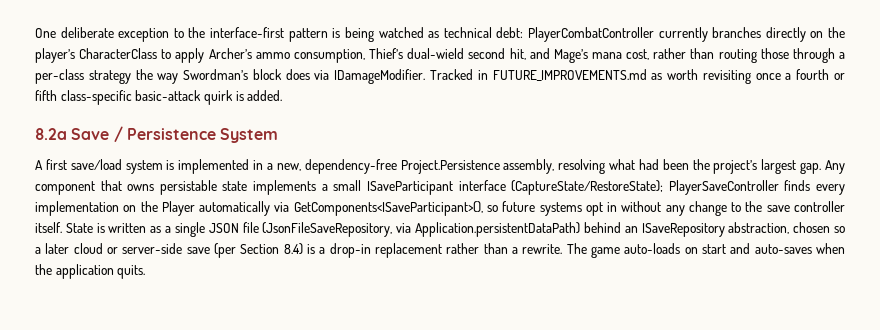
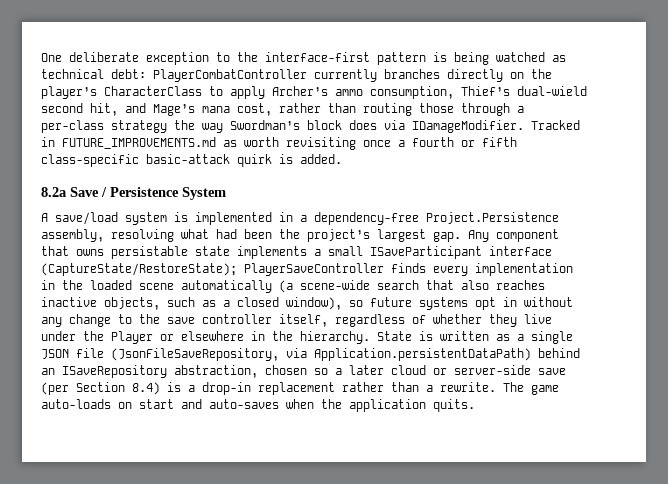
[45,159,67,170] first -> (48, 217) none
[276,163,301,171] new, -> (307, 218) none
[123,201,483,216] on the Player automatically via GetComponents<ISaveParticipant>(), -> [41,280,545,293] [41,297,342,310] in the loaded scene automatically (a scene-wide search that also reaches inactive objects, such as a closed window),
[35,222,62,233] itself. -> [279,314,552,327] [41,331,370,344] itself, regardless of whether they live under the Player or elsewhere in the hierarchy.

